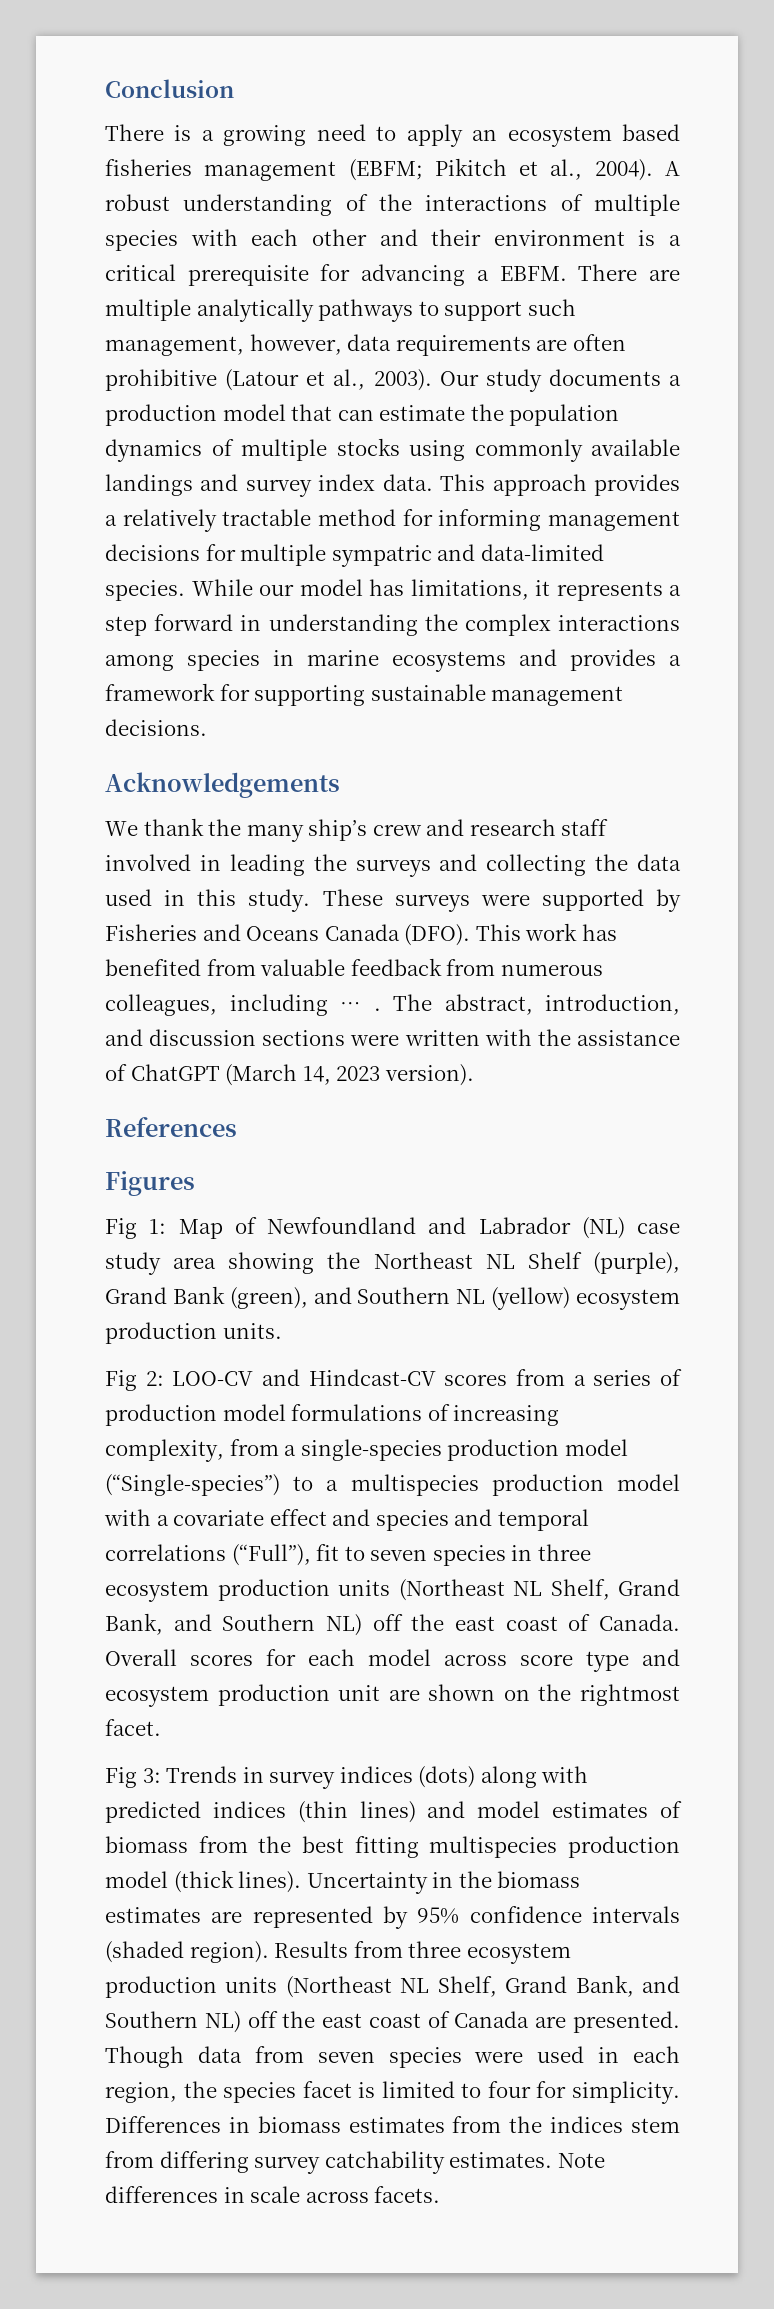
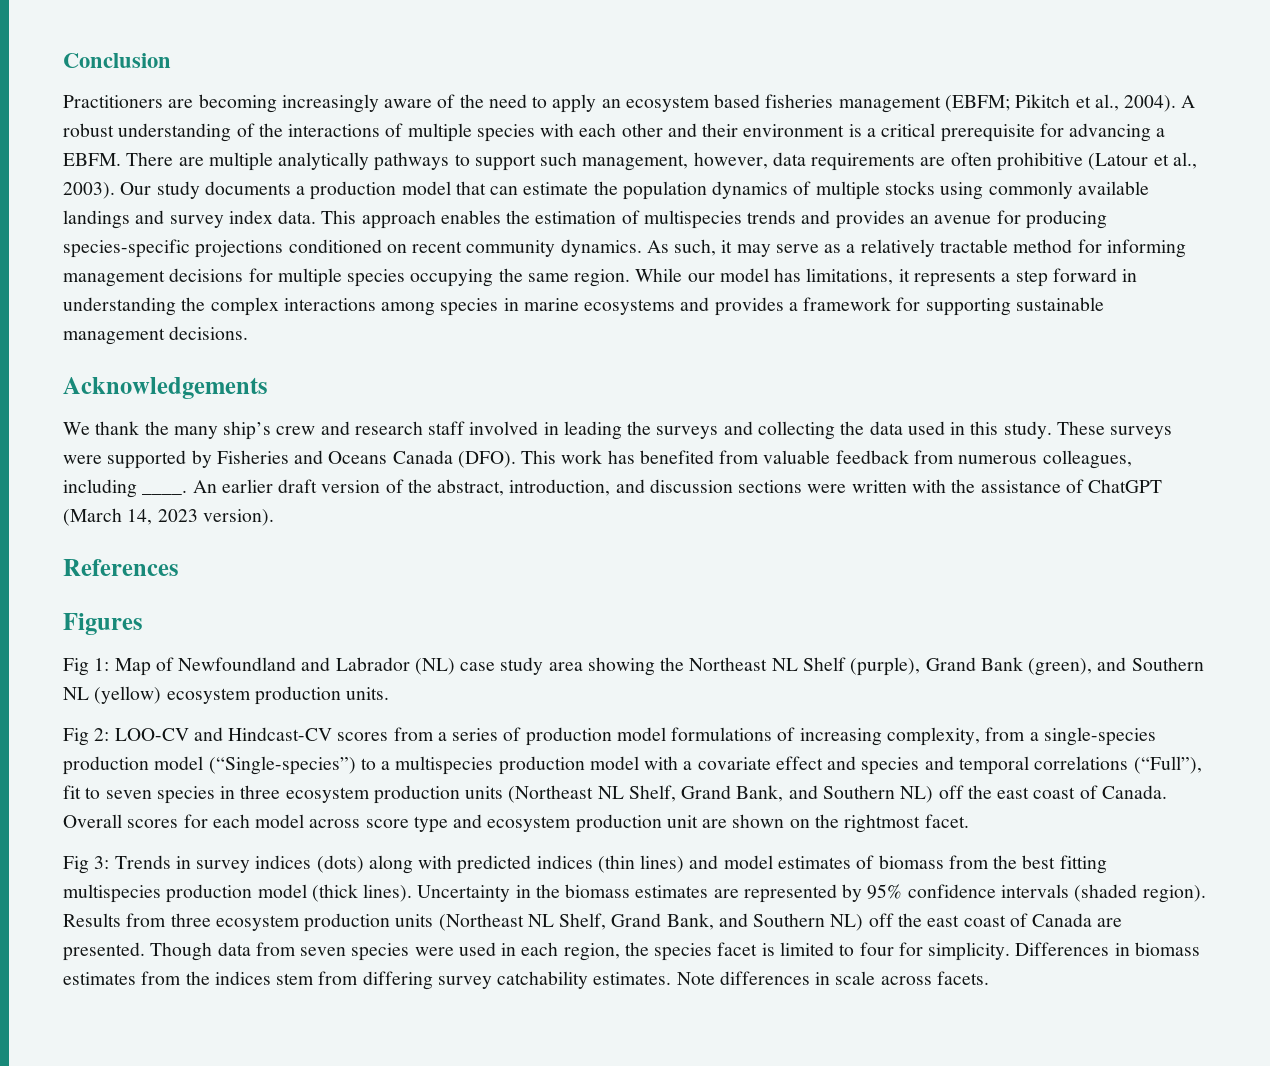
[105,124,307,146] There is a growing -> [63,94,484,113] Practitioners are becoming increasingly aware of the
[594,474,680,496] provides -> [440,210,1107,229] [63,239,842,258] enables the estimation of multispecies trends and provides an avenue for producing species-specific projections conditioned on recent community dynamics. As such, it may serve as
[331,544,604,567] [105,580,185,601] sympatric and data-limited species. -> [347,268,631,287] species occupying the same region.
[340,994,432,1011] … . The -> [142,479,432,495] ____. An earlier draft version of the

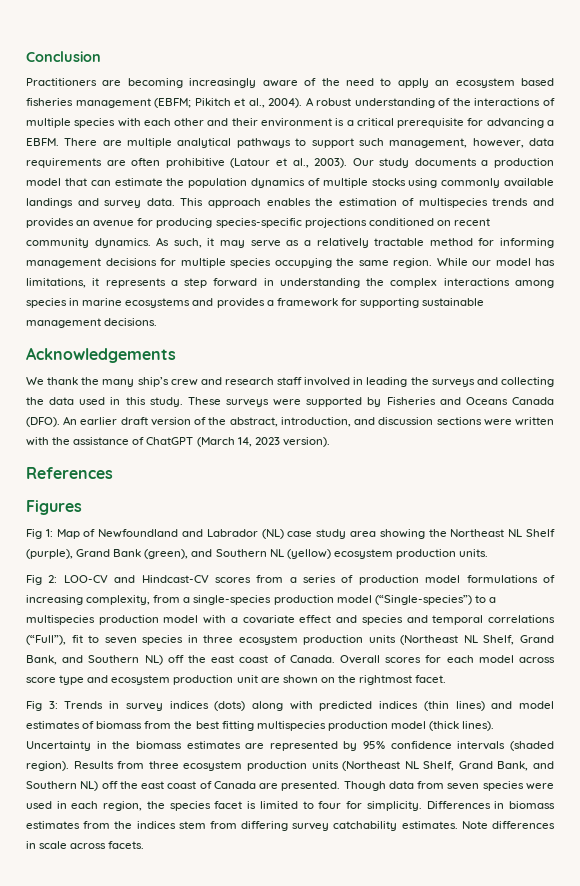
[278,152,370,170] analytically -> [177,138,232,148] analytical
[228,210,273,224] index -> (142, 204) none
[521,450,1132,469] [63,479,188,498] This work has benefited from valuable feedback from numerous colleagues, including ____. -> (60, 422) none

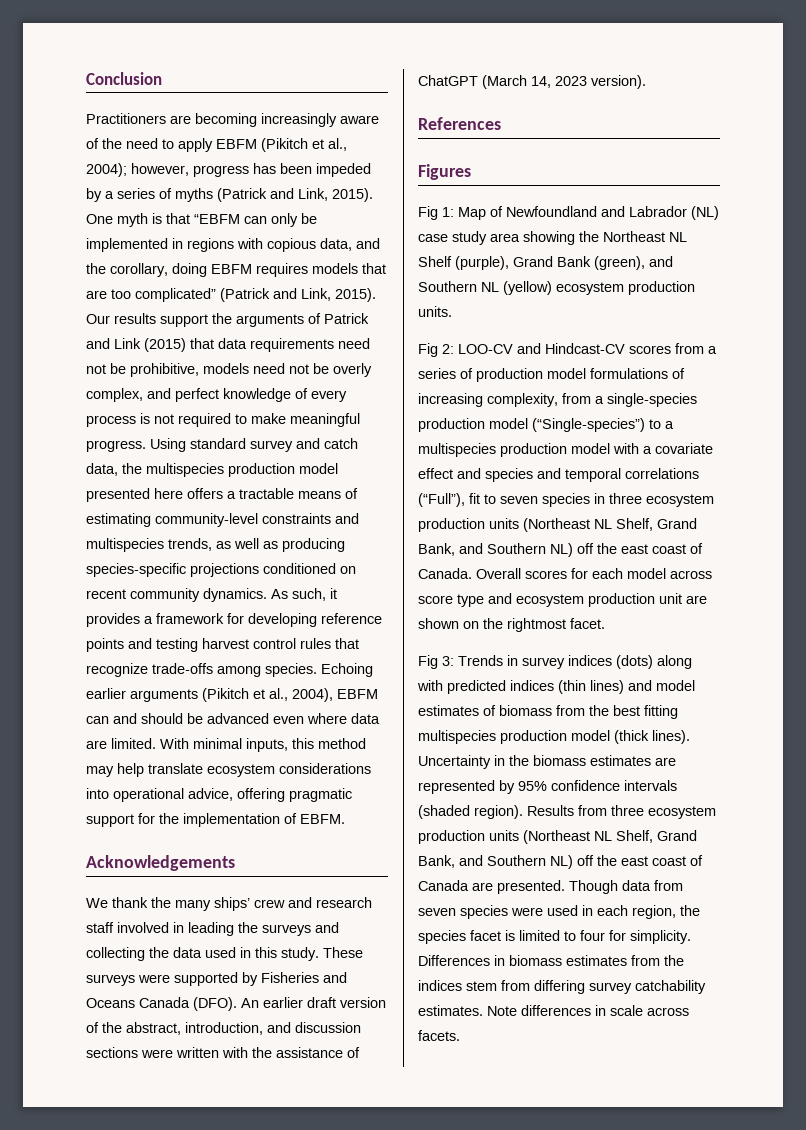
[435,78,555,88] [26,97,556,108] [26,118,554,128] [26,138,554,148] [26,158,554,168] [26,178,554,188] [26,198,554,208] [26,218,154,228] an ecosystem based fisheries management (EBFM; Pikitch et al., 2004). A robust understanding of the interactions of multiple species with each other and their environment is a critical prerequisite for advancing a EBFM. There are multiple analytical pathways to support such management, however, data requirements are often prohibitive (Latour et al., 2003). Our study documents a production model that can estimate the population dynamics of multiple stocks using commonly available landings and survey data. This approach enables the estimation of multispecies trends and provides an avenue for -> [216,138,347,152] [86,163,371,177] [86,188,373,202] [86,213,317,227] [86,238,380,252] [86,263,386,277] [86,288,376,302] [86,313,369,327] [86,338,370,352] [86,363,372,377] [86,388,347,402] [86,413,360,427] [86,438,358,452] [86,463,338,477] [86,488,358,502] [86,513,359,527] [86,538,278,552] EBFM (Pikitch et al., 2004); however, progress has been impeded by a series of myths (Patrick and Link, 2015). One myth is that “EBFM can only be implemented in regions with copious data, and the corollary, doing EBFM requires models that are too complicated” (Patrick and Link, 2015). Our results support the arguments of Patrick and Link (2015) that data requirements need not be prohibitive, models need not be overly complex, and perfect knowledge of every process is not required to make meaningful progress. Using standard survey and catch data, the multispecies production model presented here offers a tractable means of estimating community-level constraints and multispecies trends, as well as
[220,238,555,248] [26,258,555,268] [26,278,554,288] [26,298,485,308] [26,318,158,328] may serve as a relatively tractable method for informing management decisions for multiple species occupying the same region. While our model has limitations, it represents a step forward in understanding the complex interactions among species in marine ecosystems and provides a framework for supporting sustainable management decisions. -> [86,613,382,627] [86,638,359,652] [86,663,373,677] [86,688,378,702] [86,713,380,724] [86,738,366,752] [86,763,371,777] [86,788,352,802] [86,813,345,827] provides a framework for developing reference points and testing harvest control rules that recognize trade-offs among species. Echoing earlier arguments (Pikitch et al., 2004), EBFM can and should be advanced even where data are limited. With minimal inputs, this method may help translate ecosystem considerations into operational advice, offering pragmatic support for the implementation of EBFM.
[137,377,169,387] ship’s -> [214,897,250,911] ships’

